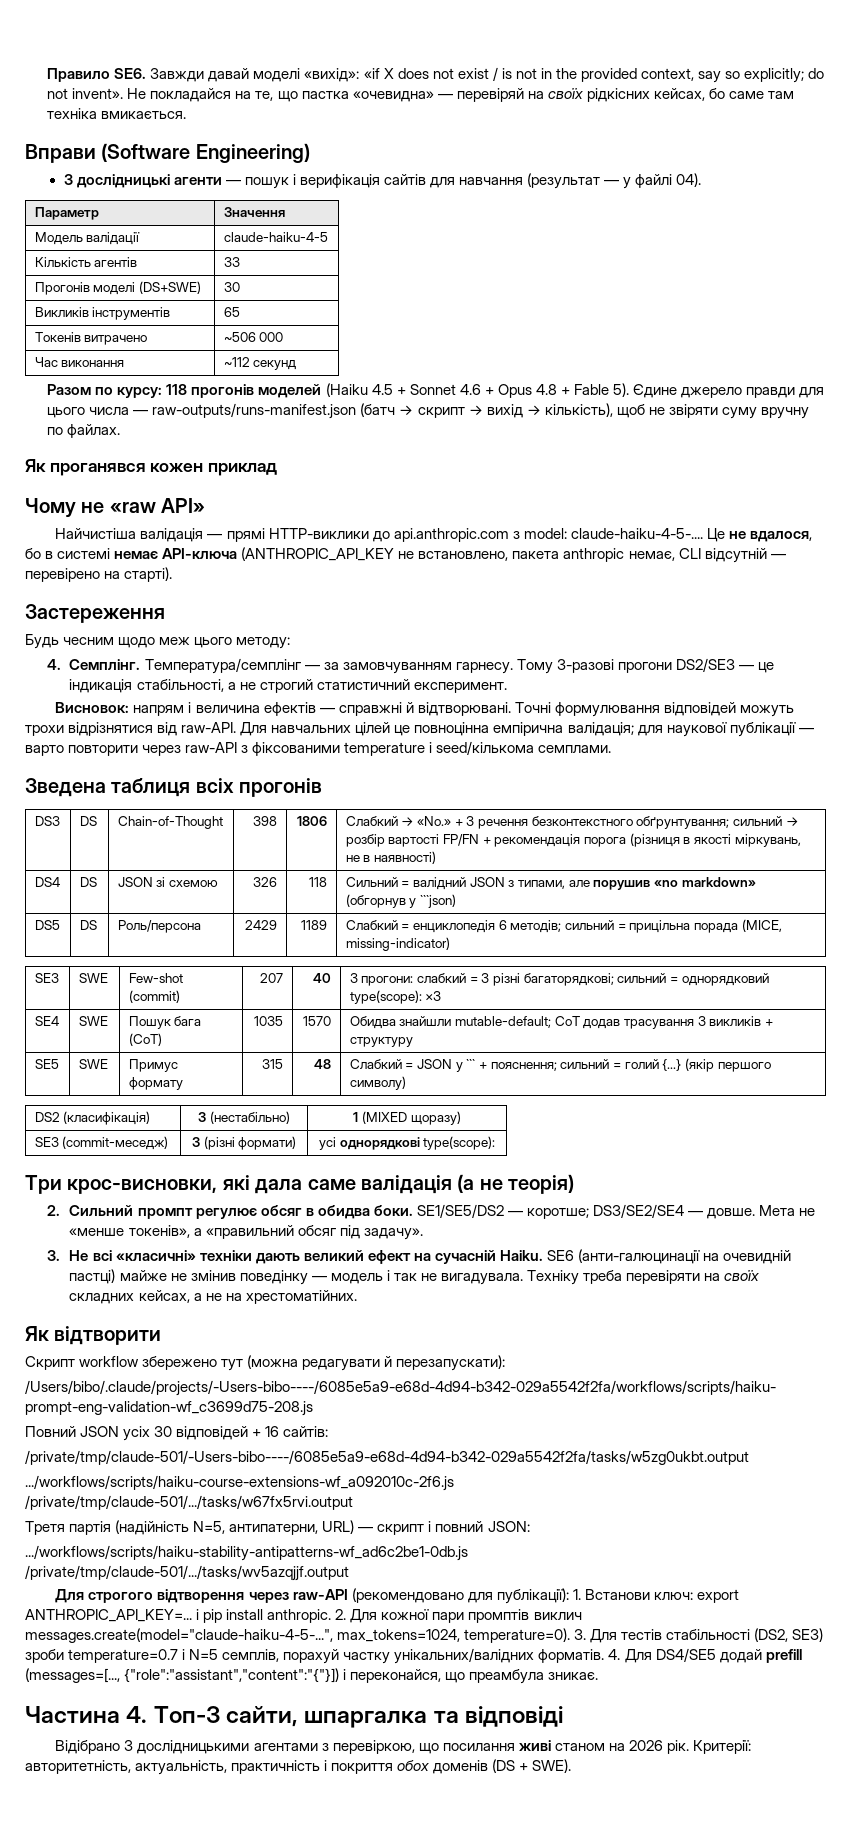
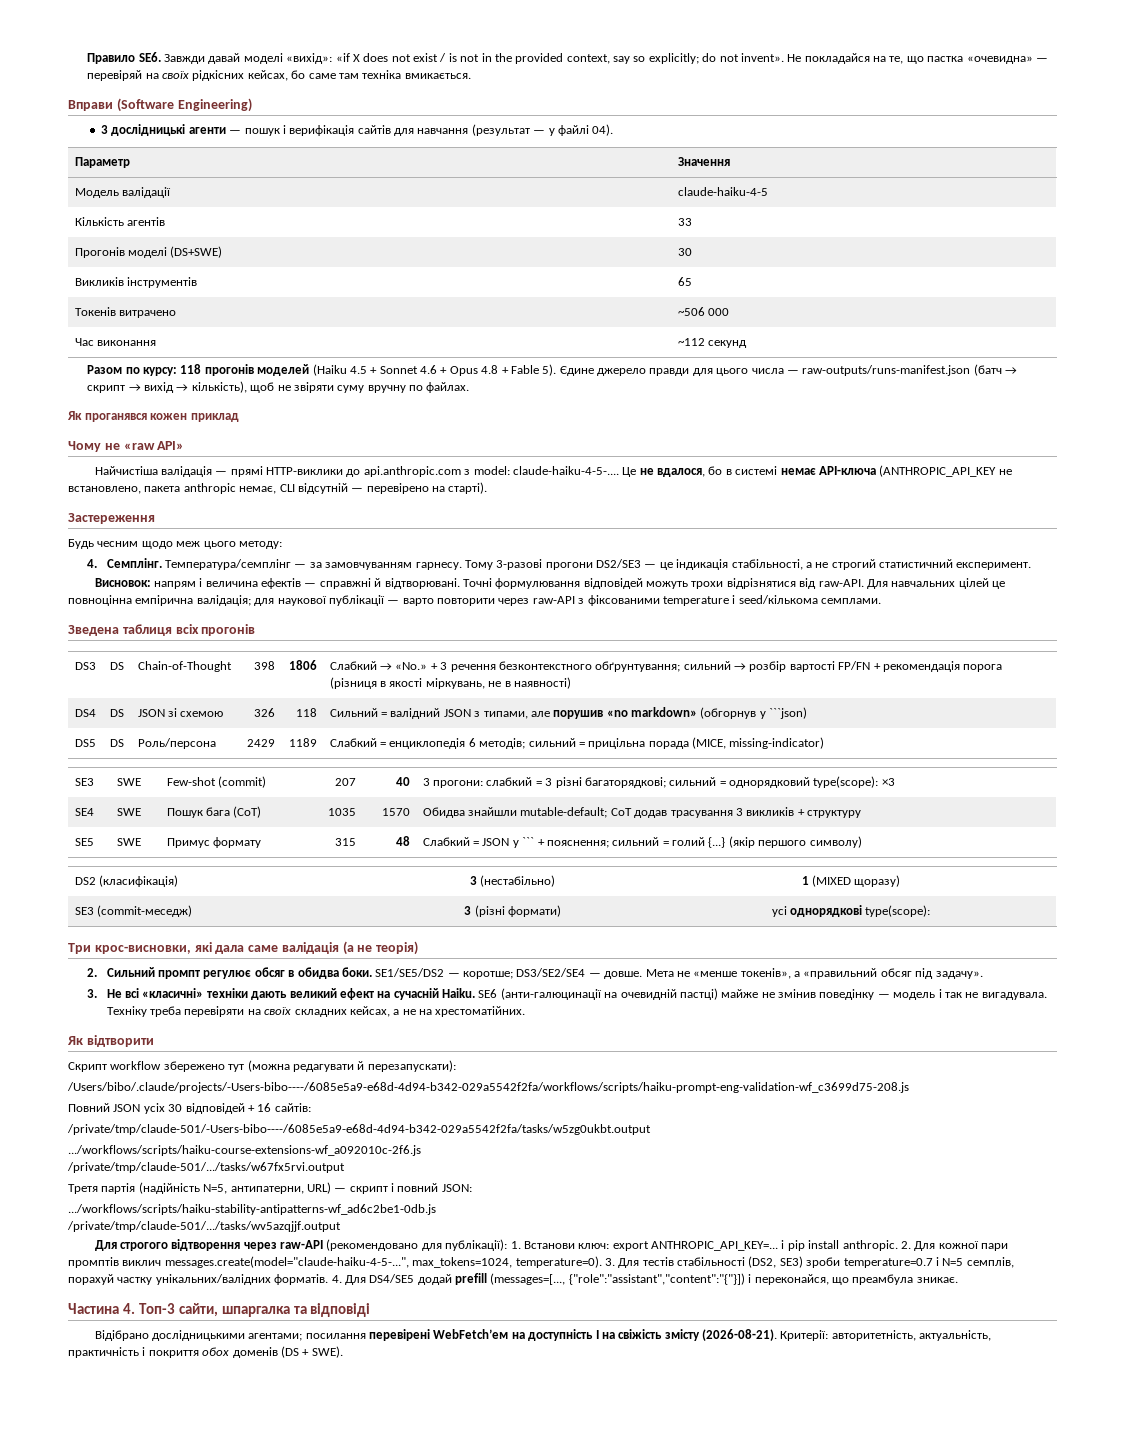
[124,1740,689,1754] 3 дослідницькими агентами з перевіркою, що посилання живі станом на 2026 рік. -> [151,1329,778,1341] дослідницькими агентами; посилання перевірені WebFetch’ем на доступність І на свіжість змісту (2026-08-21).

